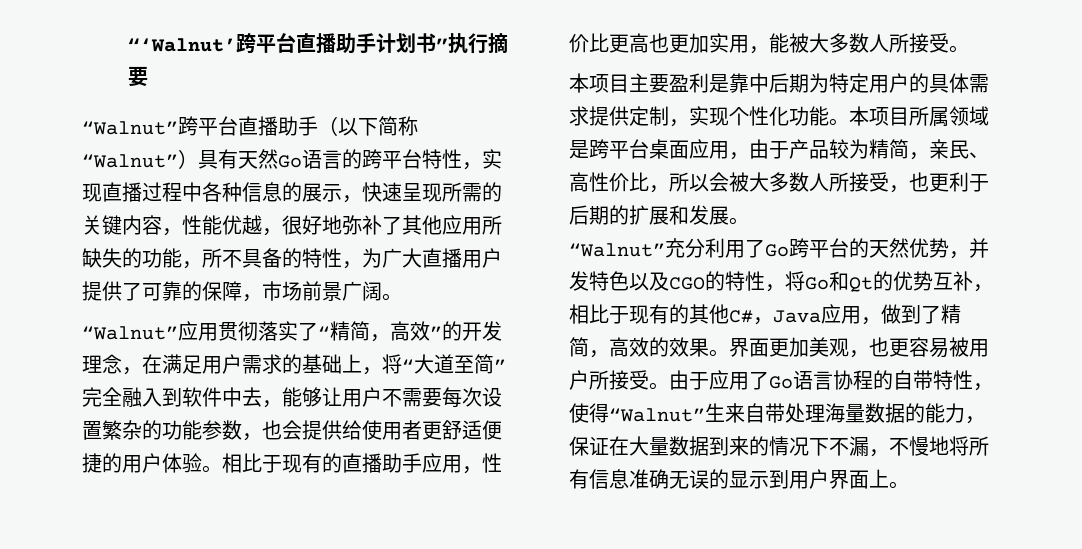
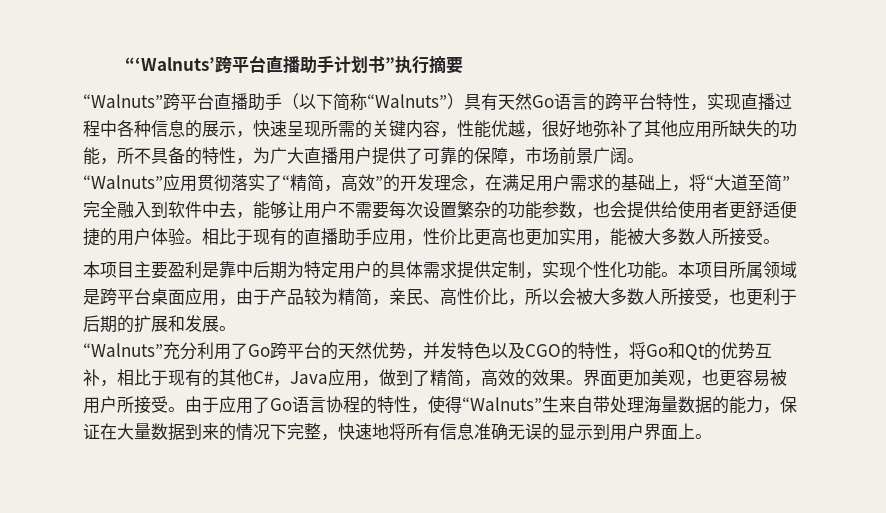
[127,38,236,52] “‘Walnut’ -> [124,57,215,71] “‘Walnuts’
[82,121,178,135] “Walnut” -> [83,94,163,108] “Walnuts”
[82,154,178,168] “Walnut” -> [367,94,447,108] “Walnuts”
[82,326,178,340] “Walnut” -> [83,175,163,189] “Walnuts”
[569,243,665,257] “Walnut” -> [83,343,163,357] “Walnuts”
[893,370,933,390] 自带 -> (377, 405) none
[609,408,705,422] “Walnut” -> [462,397,542,411] “Walnuts”
[829,436,929,457] 不漏，不慢 -> [287,423,372,441] 完整，快速

